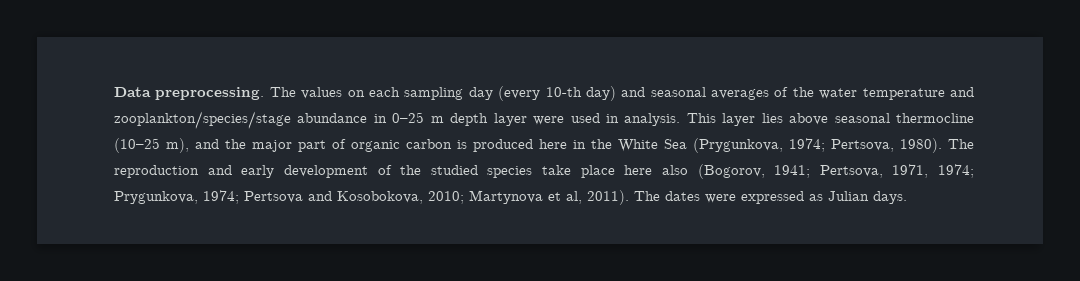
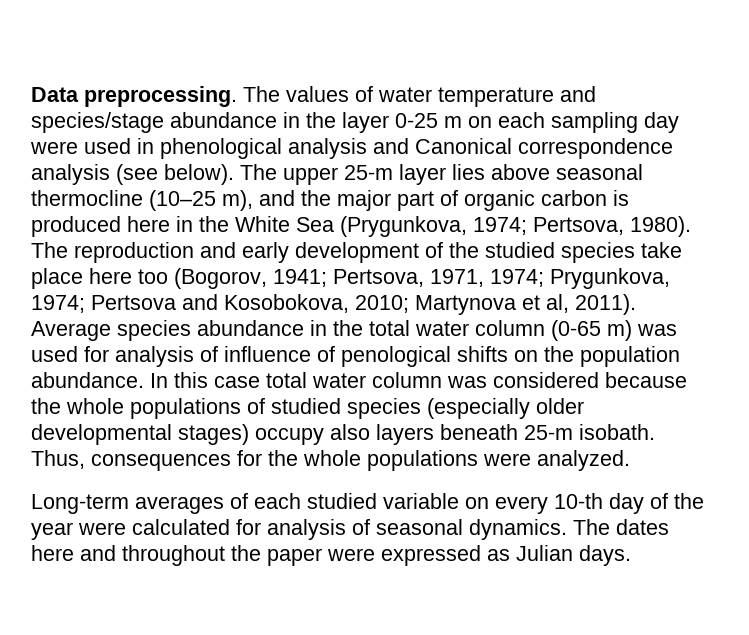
[347,86,975,101] [114,111,716,129] on each sampling day (every 10-th day) and seasonal averages of the water temperature and zooplankton/species/stage abundance in 0–25 m depth layer were used in analysis. This -> [355,86,596,107] [31,112,679,133] [30,138,673,159] [31,164,393,185] of water temperature and species/stage abundance in the layer 0-25 m on each sampling day were used in phenological analysis and Canonical correspondence analysis (see below). The upper 25-m
[661,165,688,175] also -> [138,269,168,284] too
[634,191,700,201] The dates -> [31,320,677,341] [31,346,680,367] [31,372,687,388] [31,398,584,419] [31,424,655,445] [31,450,630,471] [31,493,704,514] [31,519,669,540] [31,545,322,566] Average species abundance in the total water column (0-65 m) was used for analysis of influence of penological shifts on the population abundance. In this case total water column was considered because the whole populations of studied species (especially older developmental stages) occupy also layers beneath 25-m isobath. Thus, consequences for the whole populations were analyzed. // Long-term averages of each studied variable on every 10-th day of the year were calculated for analysis of seasonal dynamics. The dates here and throughout the paper

